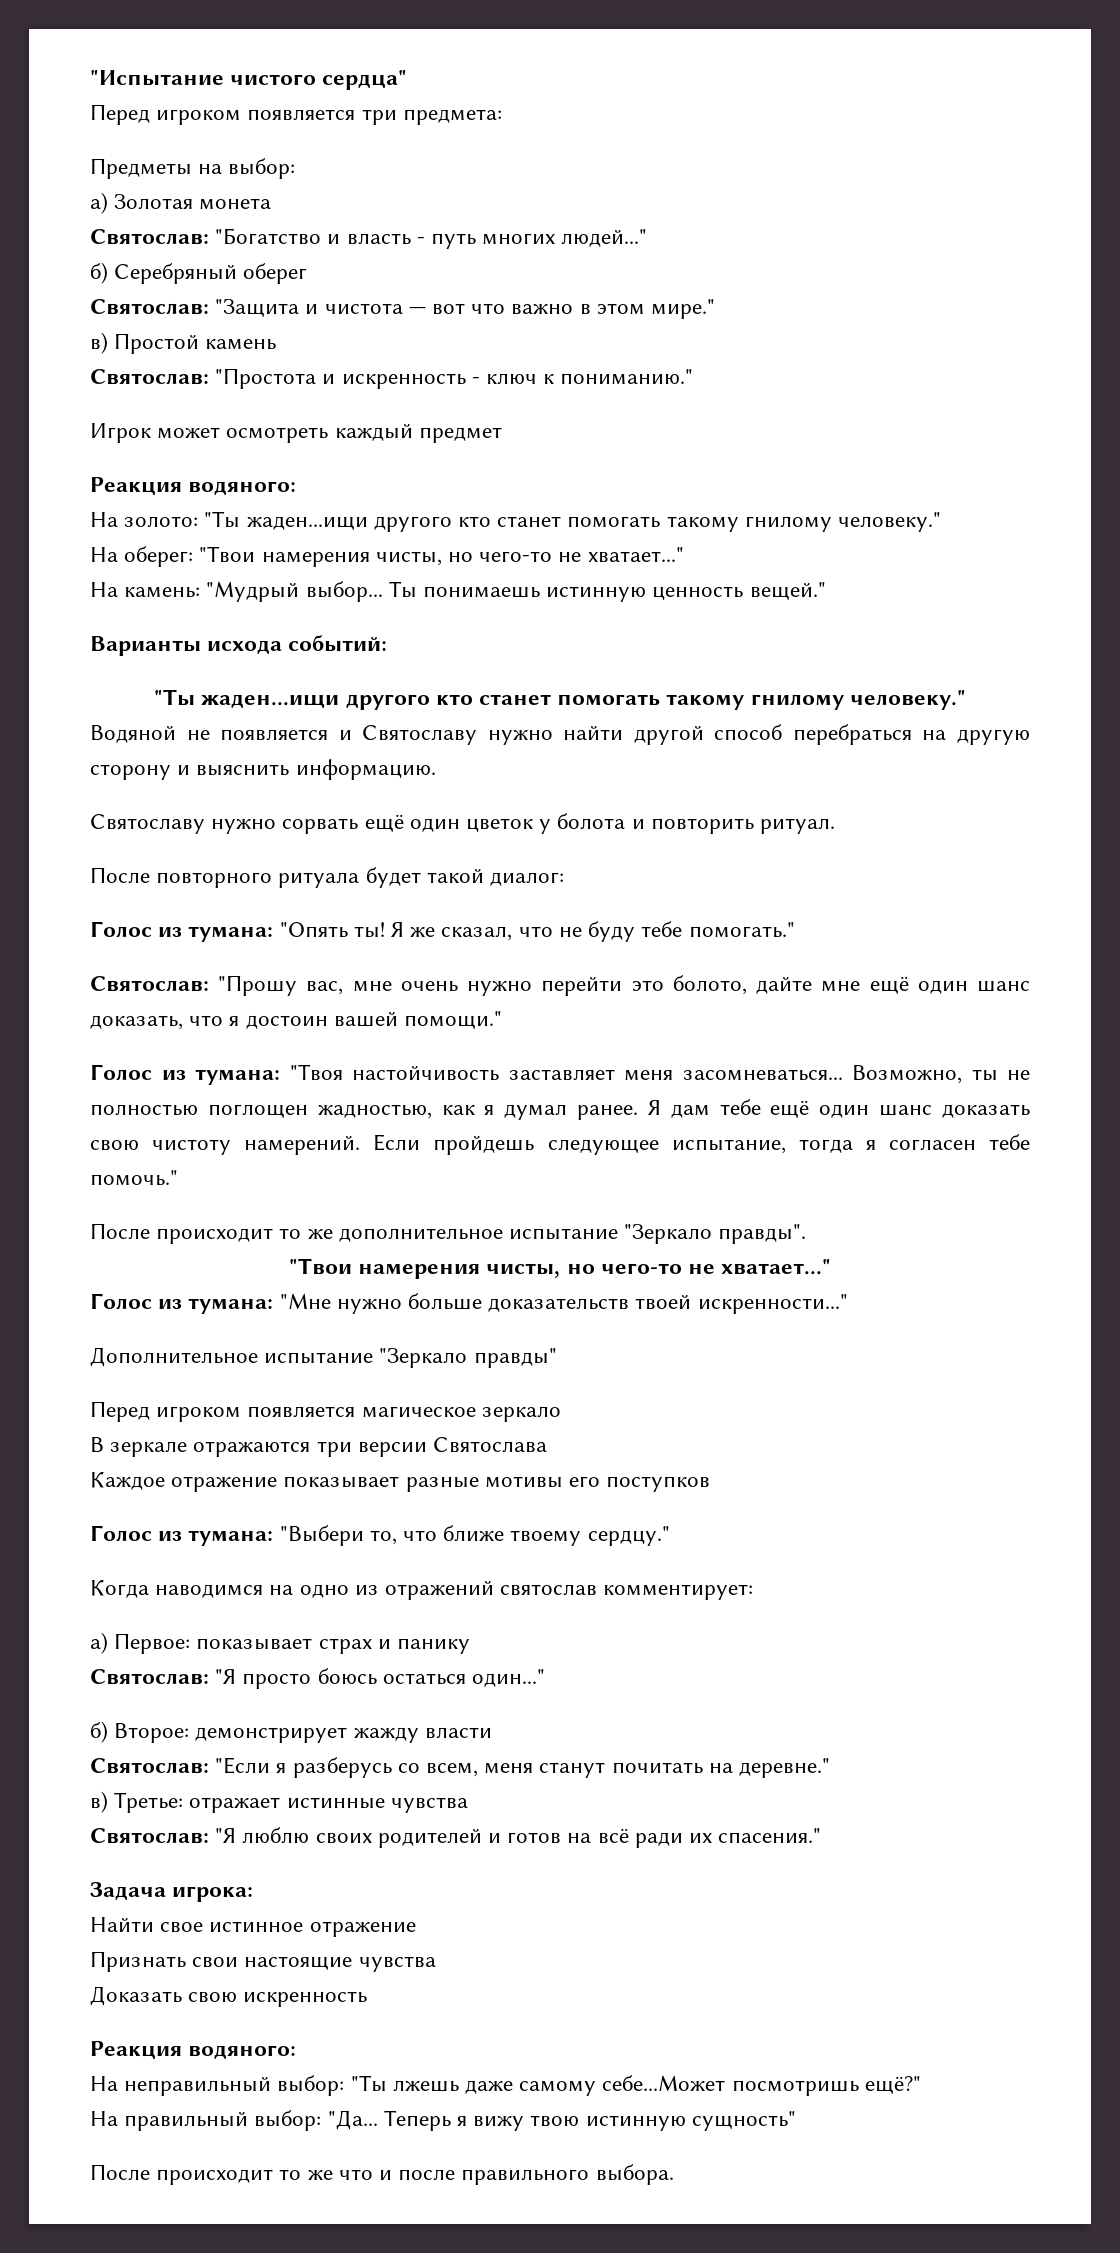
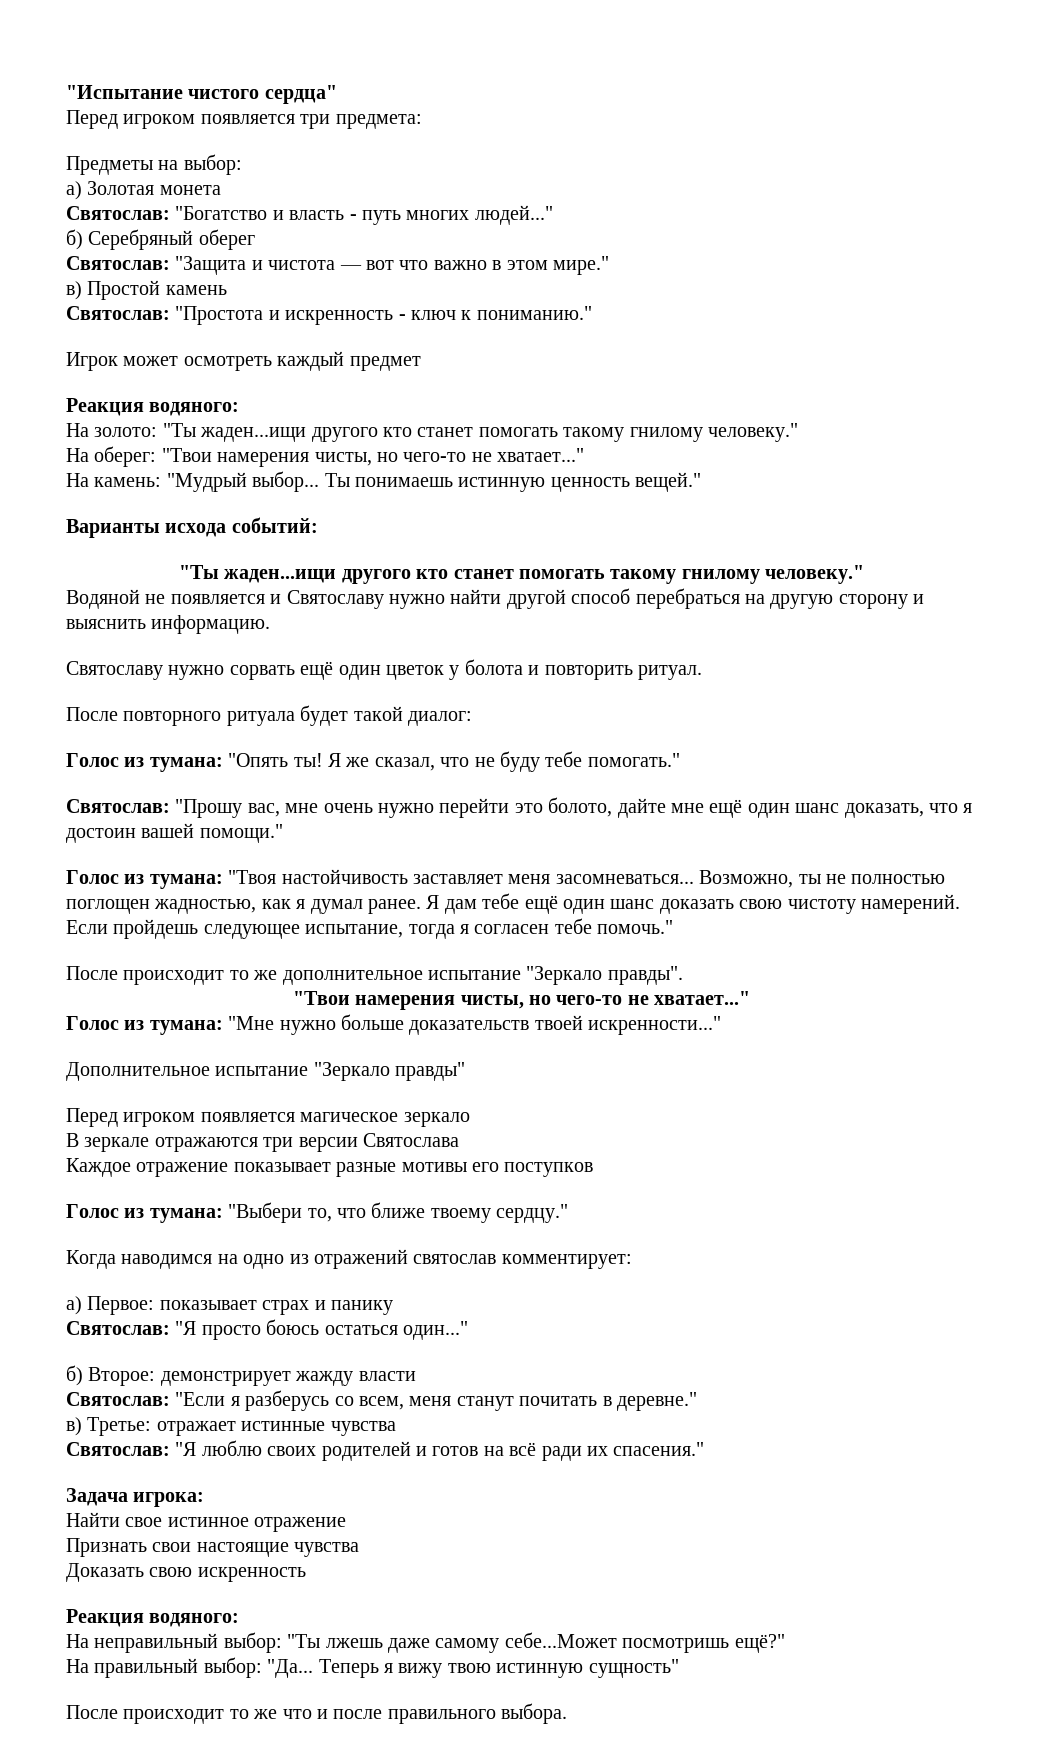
[708,1763,733,1773] на -> [602,1396,612,1406] в

